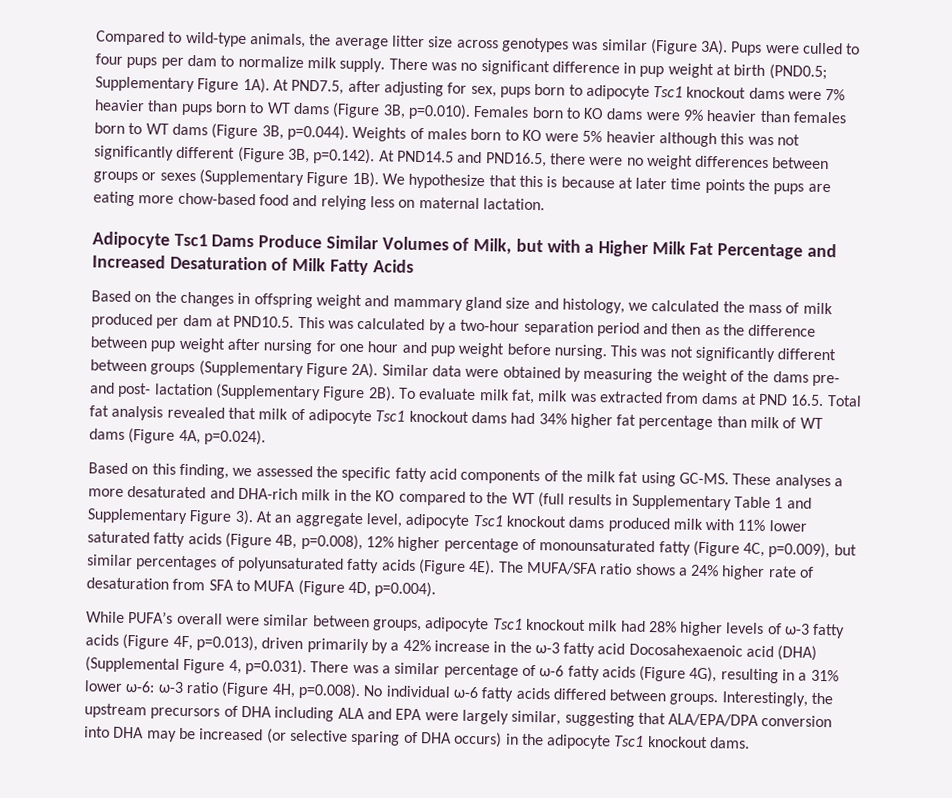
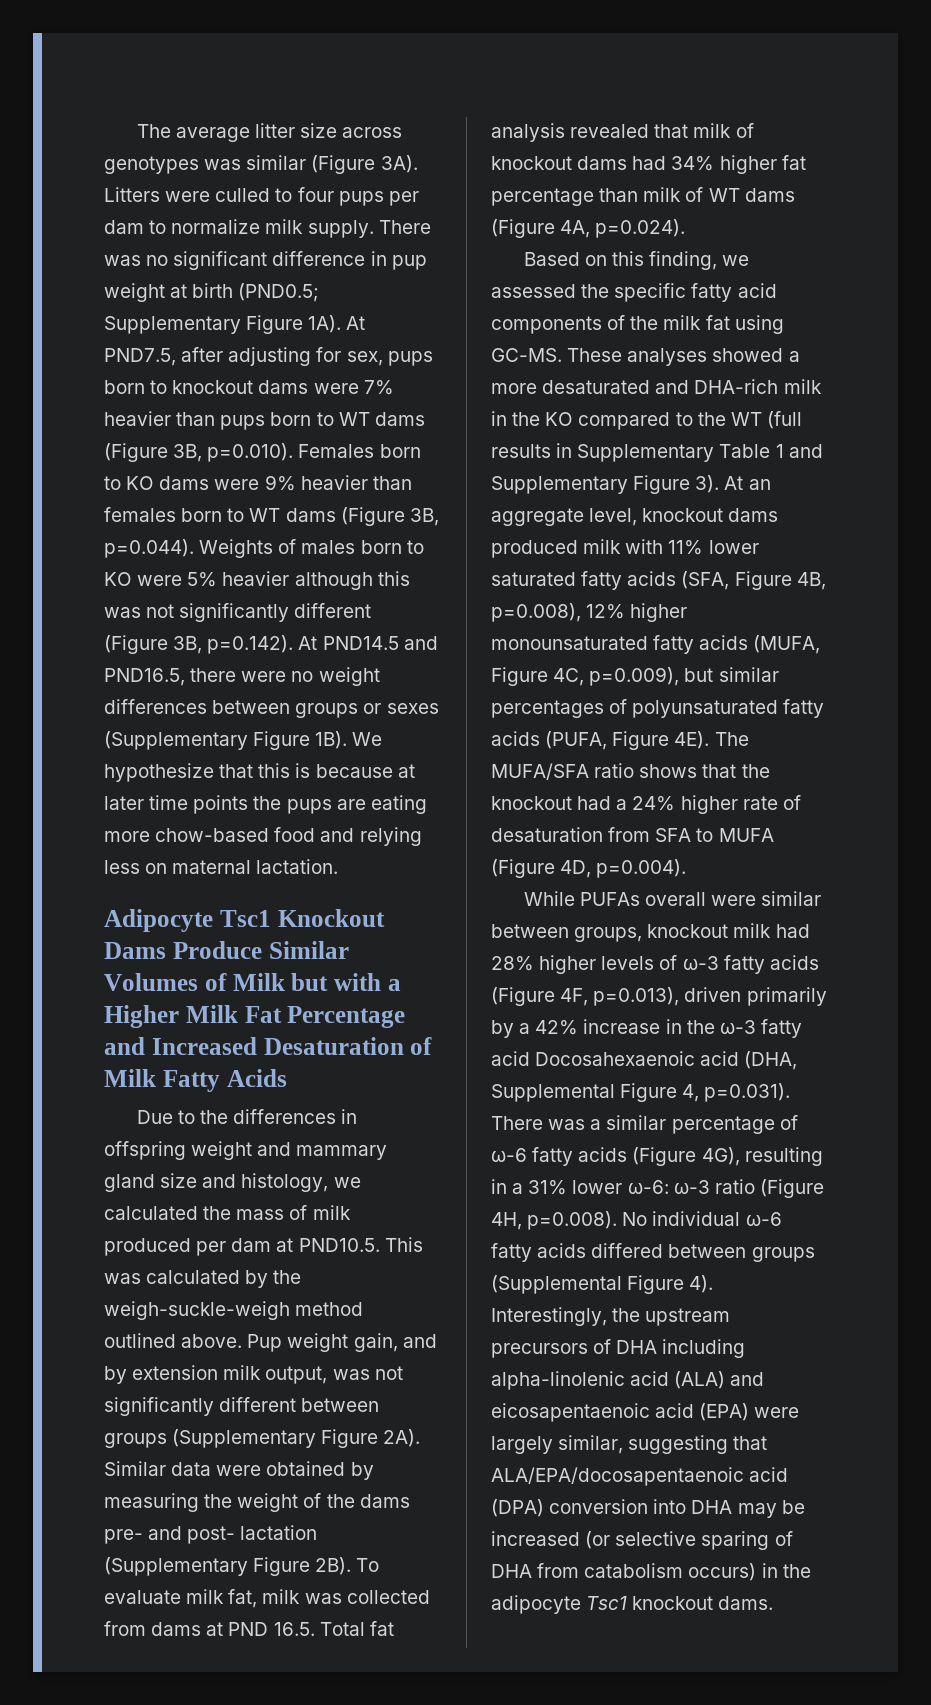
[96,30,332,48] Compared to wild-type animals, the -> [136,124,171,138] The
[730,41,763,56] Pups -> [104,187,160,202] Litters
[585,84,684,100] adipocyte Tsc1 -> (168, 387) none
(208, 240) none -> [277,909,385,927] Knockout
[473,237,513,255] Milk, -> [232,973,285,991] Milk
[91,290,234,307] Based on the changes -> [136,1109,337,1124] Due to the differences
[447,319,817,337] [90,336,638,360] a two-hour separation period and then as the difference between pup weight after nursing for one hour and pup weight before nursing. This -> [273,1270,302,1284] [104,1301,364,1320] [104,1333,437,1352] [104,1365,328,1384] the weigh-suckle-weigh method outlined above. Pup weight gain, and by extension milk output,
[598,391,663,404] extracted -> [346,1590,430,1604] collected
[307,409,406,425] adipocyte Tsc1 -> (754, 130) none
(831, 482) none -> [712,348,784,362] showed
[405,513,503,529] adipocyte Tsc1 -> (638, 517) none
[224,532,272,549] (Figure -> [681,571,792,590] (SFA, Figure
[443,537,740,557] percentage of monounsaturated fatty (Figure -> [491,635,821,654] [491,667,548,686] monounsaturated fatty acids (MUFA, Figure
[417,559,466,575] (Figure -> [545,731,670,750] (PUFA, Figure
(676, 569) none -> [702,764,770,778] [491,796,612,810] that the knockout had
[128,611,174,624] PUFA’s -> [579,892,640,906] PUFAs
[424,617,523,633] adipocyte Tsc1 -> (643, 934) none
[777,645,818,661] [85,656,180,673] (DHA) (Supplemental -> [744,1051,798,1070] [491,1084,615,1102] (DHA, Supplemental
[669,693,719,706] groups. -> [751,1247,815,1262] [491,1275,714,1294] groups (Supplemental Figure 4).
[337,707,423,721] ALA and EPA -> [491,1371,765,1390] [491,1403,750,1422] alpha-linolenic acid (ALA) and eicosapentaenoic acid (EPA)
[668,713,760,727] ALA/EPA/DPA -> [491,1467,789,1486] [491,1499,544,1517] ALA/EPA/docosapentaenoic acid (DPA)
(452, 738) none -> [537,1563,684,1578] from catabolism

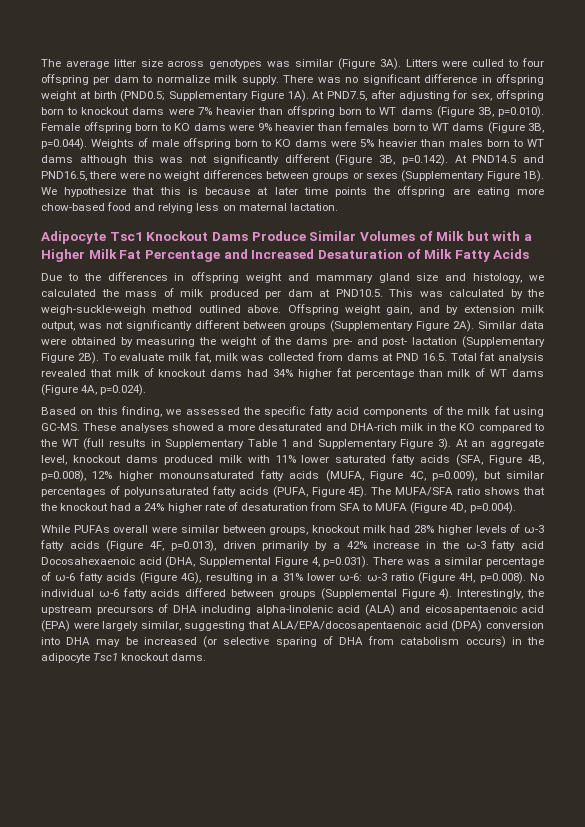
[338,191,384,206] pups -> [41,74,89,85] offspring
[391,255,427,270] pup -> [495,74,544,85] offspring
[387,351,433,366] pups -> [496,90,544,101] offspring
[220,415,266,430] pups -> [287,106,336,117] offspring
[298,444,375,458] Females -> [41,122,132,133] Female offspring
[301,540,424,554] [104,571,290,587] males born to KO were 5% heavier -> [152,138,544,149] [41,155,73,163] male offspring born to KO dams were 5% heavier than males born to WT dams
[286,799,332,814] pups -> [397,186,446,197] offspring
[247,1334,283,1352] Pup -> [287,304,339,315] Offspring

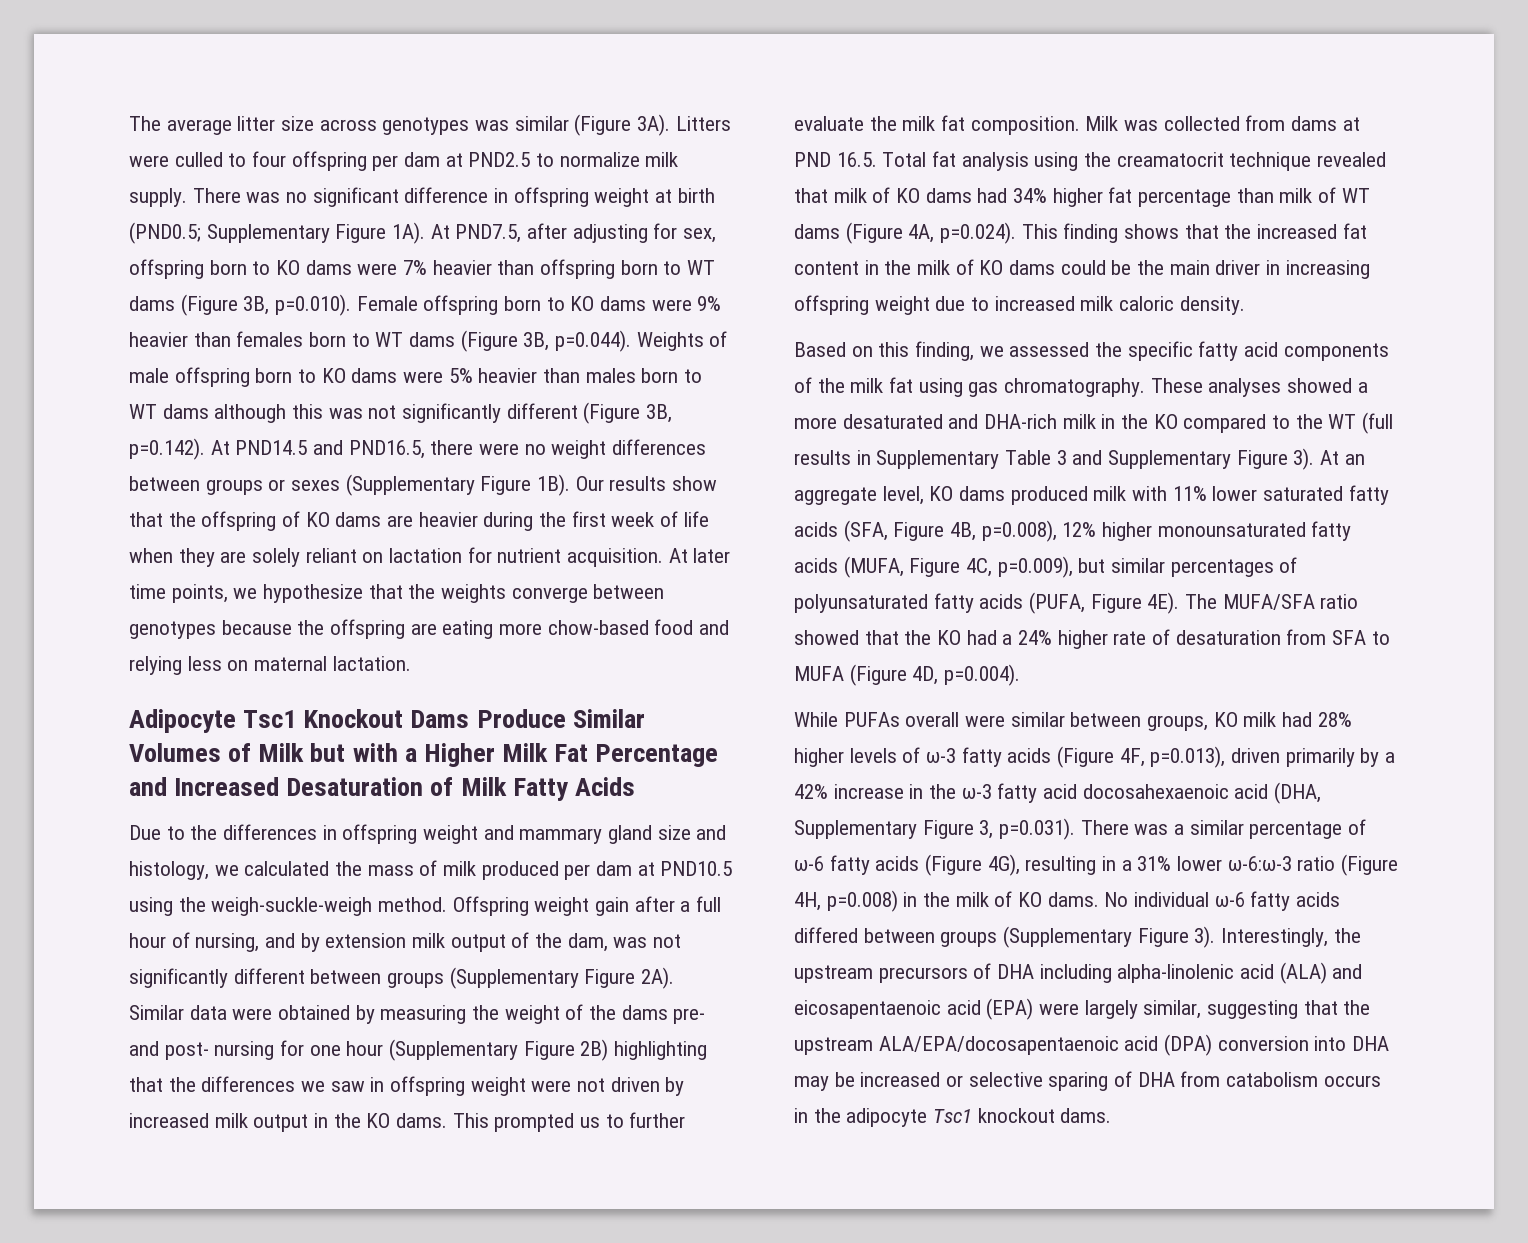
(139, 79) none -> [445,152,531,167] at PND2.5
[81,107,130,115] knockout -> [276,260,301,275] KO
[41,187,367,197] We hypothesize that this is because at later time points -> [575,476,718,491] [129,511,709,531] [129,547,731,567] [129,584,665,603] [129,620,292,639] Our results show that the offspring of KO dams are heavier during the first week of life when they are solely reliant on lactation for nutrient acquisition. At later time points, we hypothesize that the weights converge between genotypes because
[335,289,544,299] [41,304,544,315] [41,321,75,331] PND10.5. This was calculated by the weigh-suckle-weigh method outlined above. Offspring weight gain, and by extension milk output, -> [660,861,733,876] [129,896,722,916] [129,932,608,952] PND10.5 using the weigh-suckle-weigh method. Offspring weight gain after a full hour of nursing, and by extension milk output of the dam,
[412,336,545,348] [41,352,238,364] lactation (Supplementary Figure 2B). To evaluate milk fat, milk -> [214,1039,708,1061] [129,1076,685,1096] [129,1112,686,1132] [794,115,1119,135] nursing for one hour (Supplementary Figure 2B) highlighting that the differences we saw in offspring weight were not driven by increased milk output in the KO dams. This prompted us to further evaluate the milk fat composition. Milk
(544, 358) none -> [1034,152,1312,171] using the creamatocrit technique
[158,369,207,377] knockout -> [896,188,921,203] KO
(147, 390) none -> [1021,223,1367,243] [794,259,1370,279] [794,295,1245,315] This finding shows that the increased fat content in the milk of KO dams could be the main driver in increasing offspring weight due to increased milk caloric density.
[41,423,80,431] GC-MS. -> [968,378,1146,397] gas chromatography.
[281,439,288,447] 1 -> [1056,450,1067,465] 3
[72,455,121,463] knockout -> [929,486,954,501] KO
[484,487,545,495] [40,503,109,511] shows that the knockout -> [794,630,962,645] showed that the KO
[312,525,361,533] knockout -> [1213,712,1238,727] KO
[41,557,135,565] Docosahexaenoic -> [1082,784,1229,799] docosahexaenoic
[199,557,320,567] Supplemental Figure 4, -> [794,820,994,839] Supplementary Figure 3,
[339,573,387,581] ω-6: ω-3 -> [1227,856,1292,871] ω-6:ω-3
[479,572,526,584] p=0.008). -> [826,890,1099,912] p=0.008) in the milk of KO dams.
[320,588,453,600] (Supplemental Figure 4). -> [1003,926,1216,948] (Supplementary Figure 3).
(270, 625) none -> [1343,1000,1371,1015] [794,1037,873,1055] the upstream
[203,636,218,648] (or -> [946,1075,964,1087] or
[465,636,506,648] occurs) -> [1323,1075,1381,1087] occurs

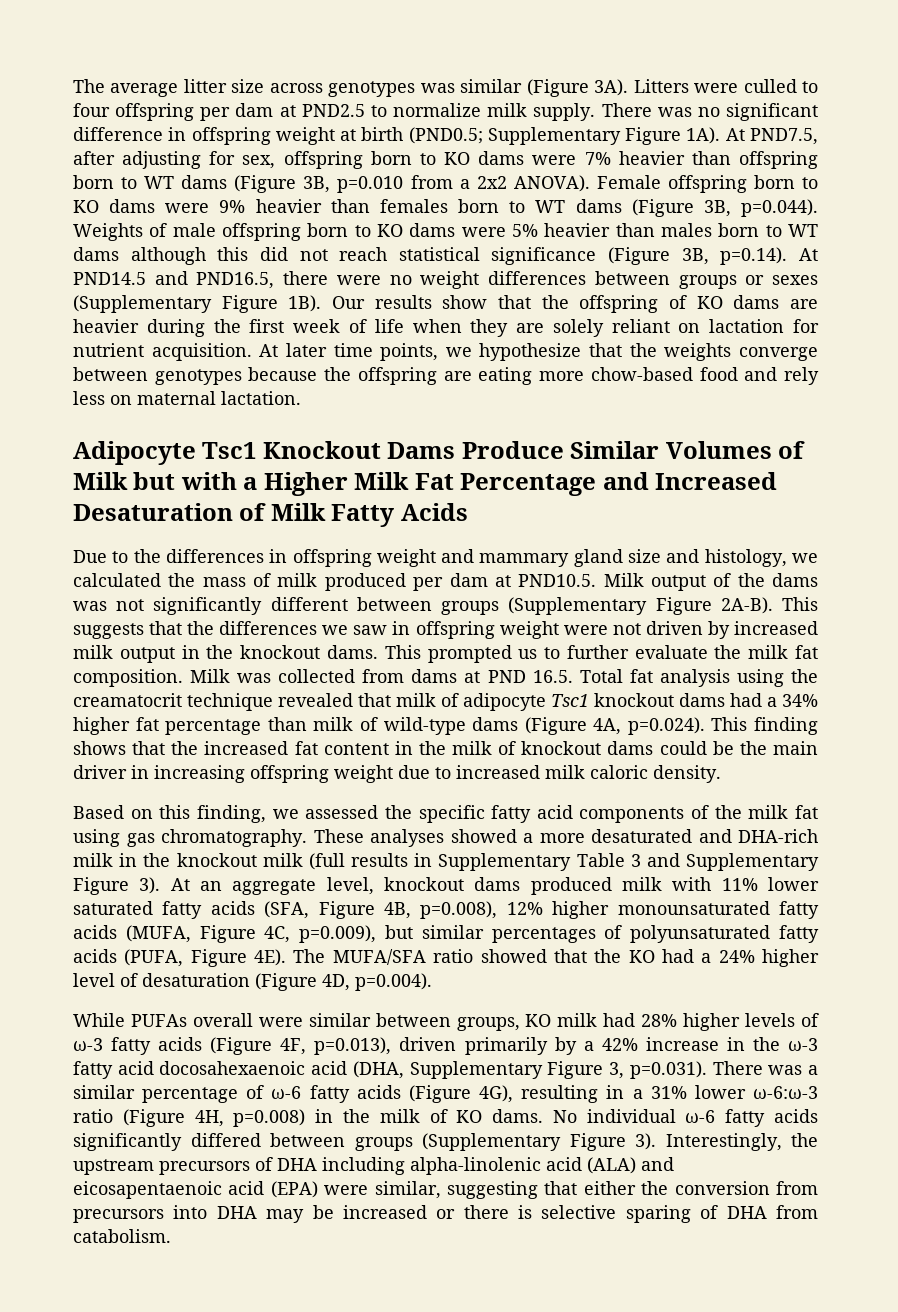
[275,294,352,316] p=0.010). -> [337,175,590,193] p=0.010 from a 2x2 ANOVA).
[328,402,673,424] [129,438,205,460] was not significantly different (Figure 3B, p=0.142). -> [259,247,788,265] did not reach statistical significance (Figure 3B, p=0.14).
[129,656,182,675] relying -> [784,367,820,385] rely
[660,861,733,876] [129,896,722,916] [129,932,446,952] PND10.5 using the weigh-suckle-weigh method. Offspring weight gain after a full hour of nursing, and by extension milk -> [518,573,644,587] PND10.5. Milk
[567,933,608,952] dam, -> [772,573,819,587] dams
[641,967,675,989] [129,1004,706,1024] [129,1039,708,1061] 2A). Similar data were obtained by measuring the weight of the dams pre- and post- nursing for one hour (Supplementary Figure 2B) highlighting -> [720,597,818,614] [73,623,144,639] 2A-B). This suggests
[366,1113,391,1128] KO -> [240,645,321,659] knockout
[896,188,921,203] KO -> [463,693,674,711] adipocyte Tsc1 knockout
(1008, 195) none -> [767,697,777,707] a
[1341,188,1370,203] WT -> [383,717,466,735] wild-type
[979,260,1004,275] KO -> [521,741,602,755] knockout
[1153,414,1357,433] KO compared to the WT -> [176,853,303,867] knockout milk
[929,486,954,501] KO -> [384,877,464,891] knockout
[1113,631,1147,645] rate -> [73,973,115,987] level
[1286,629,1390,645] [794,666,844,681] from SFA to MUFA -> (250, 980) none
(1341, 899) none -> [73,1133,182,1151] significantly
[1084,1000,1138,1019] largely -> (369, 1190) none
[1343,1000,1371,1015] [794,1034,1309,1056] the upstream ALA/EPA/docosapentaenoic acid (DPA) conversion -> [583,1181,818,1195] [73,1209,164,1223] either the conversion from precursors
(964, 1081) none -> [463,1205,533,1219] there is
[1226,1072,1381,1087] [794,1108,1112,1127] catabolism occurs in the adipocyte Tsc1 knockout dams. -> [73,1229,171,1243] catabolism.

